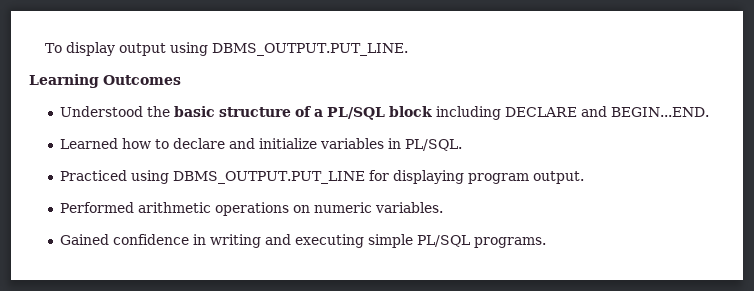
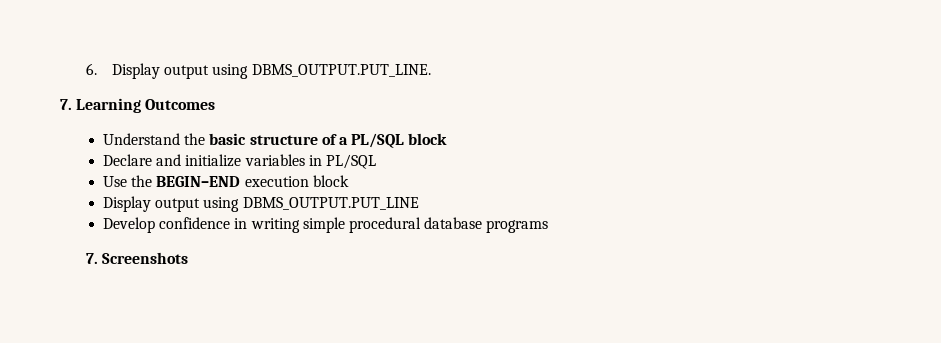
[44,42,115,56] To display -> [86,63,161,79] 6. Display
(408, 49) none -> [60,99,72,110] 7.
[59,106,143,117] Understood -> [103,133,181,145] Understand
[435,106,709,120] [59,138,462,151] [59,170,584,184] [59,202,443,216] [59,234,546,248] including DECLARE and BEGIN...END. // Learned how to declare and initialize variables in PL/SQL. // Practiced using DBMS_OUTPUT.PUT_LINE for displaying program output. // Performed arithmetic operations on numeric variables. // Gained confidence in writing and executing simple PL/SQL programs. -> [103,154,377,169] [103,175,349,187] [103,196,419,212] [103,217,549,233] [86,252,189,264] // Declare and initialize variables in PL/SQL // Use the BEGIN–END execution block // Display output using DBMS_OUTPUT.PUT_LINE // Develop confidence in writing simple procedural database programs // 7. Screenshots

